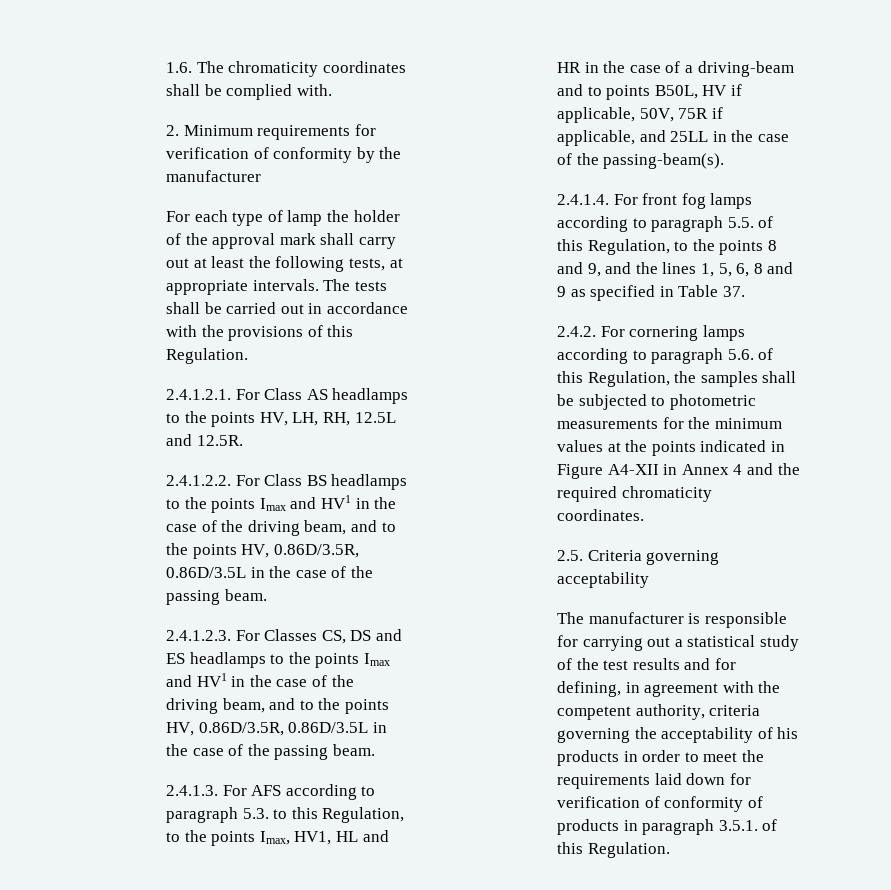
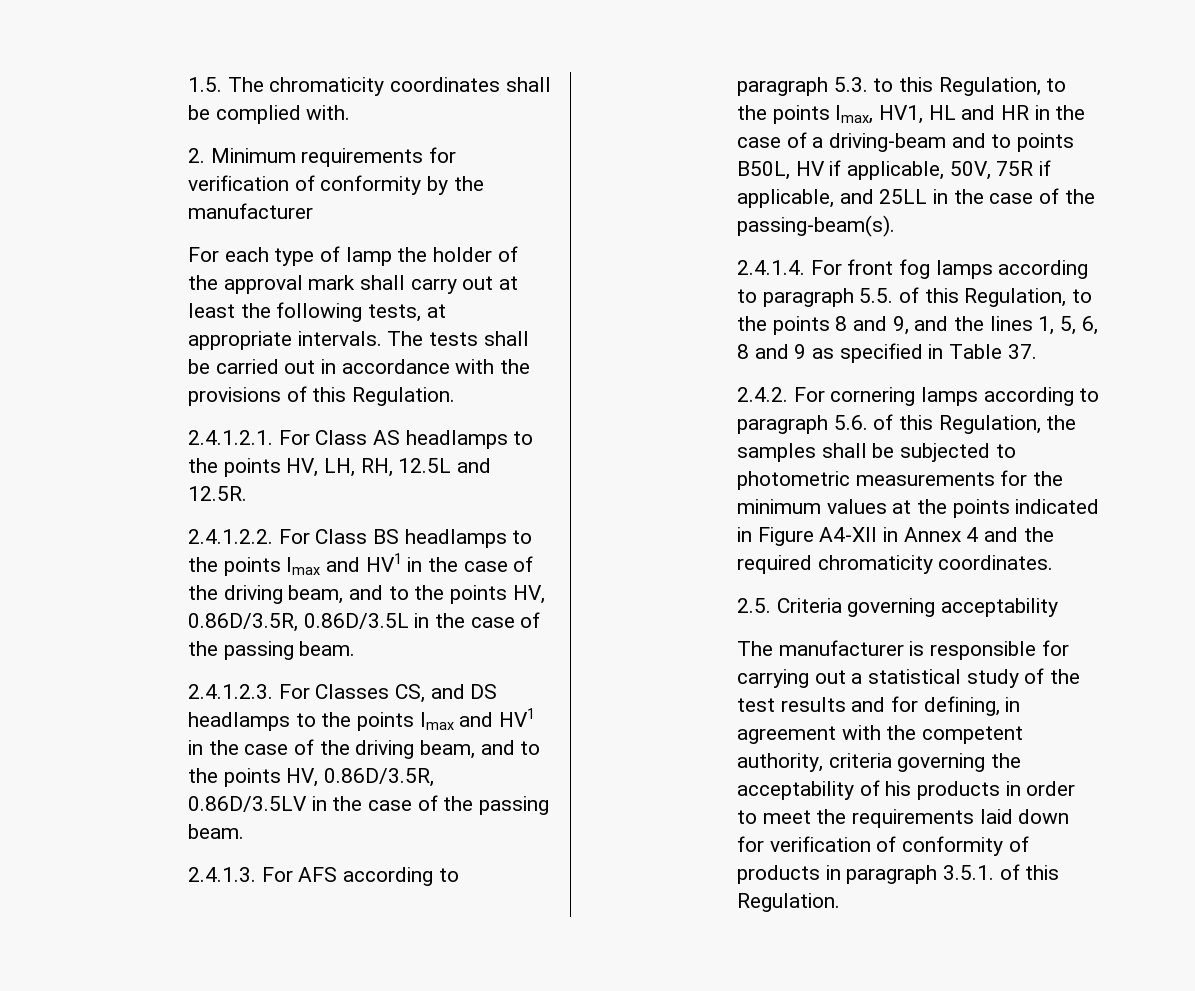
[166,62,193,73] 1.6. -> [188,77,223,92] 1.5.
[350,629,403,641] [166,653,186,664] DS and ES -> [430,684,498,699] and DS
[288,722,369,733] 0.86D/3.5L -> [188,796,308,812] 0.86D/3.5LV

